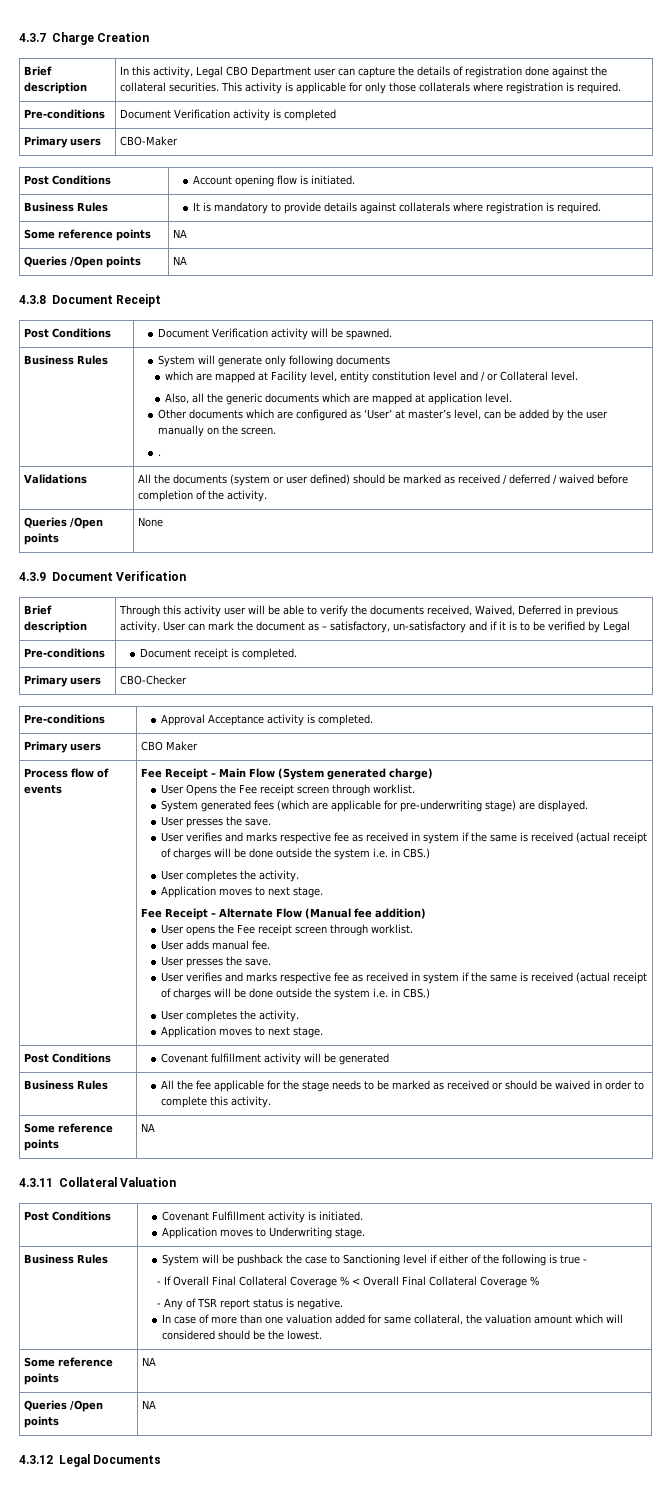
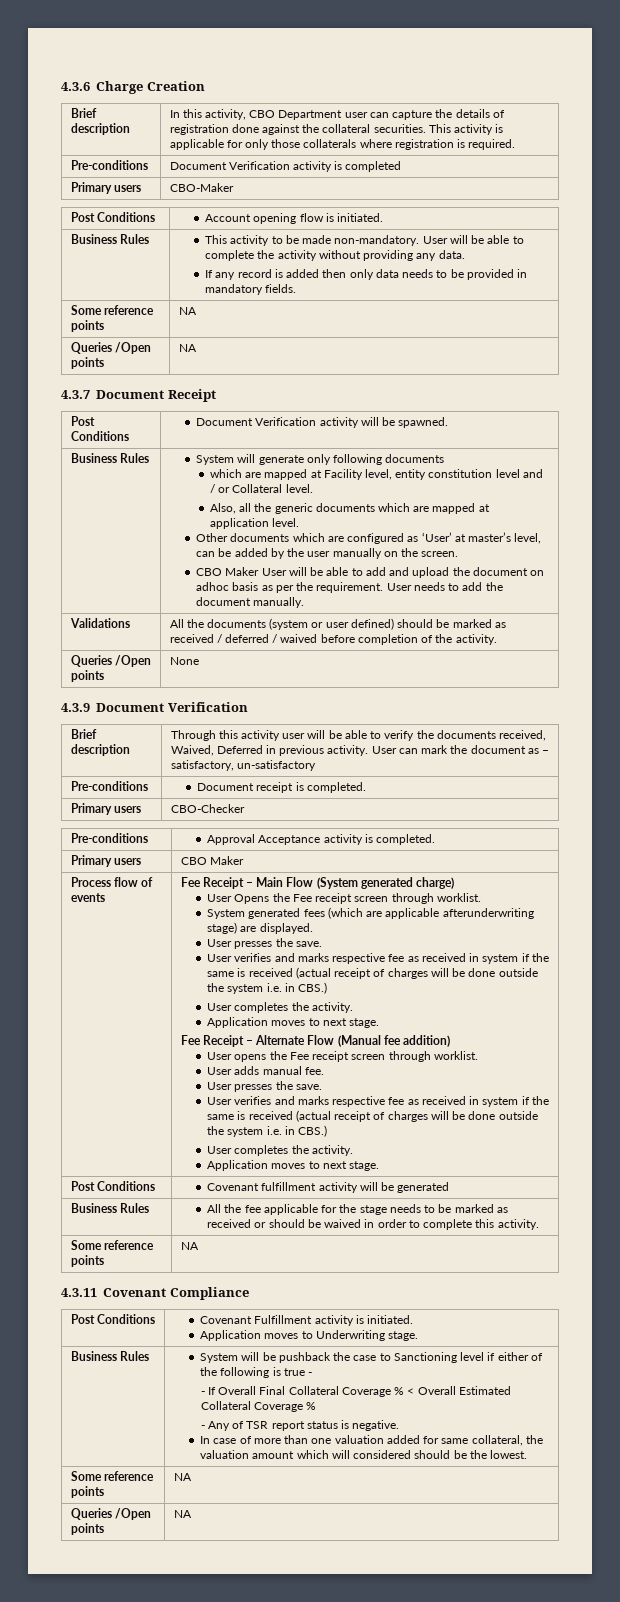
[19,33,46,42] 4.3.7 -> [61,82,90,91] 4.3.6
[195,66,223,78] Legal -> (246, 114) none
[192,202,601,214] [23,229,151,241] [172,229,187,238] [23,256,141,268] [172,256,187,265] [19,295,46,304] It is mandatory to provide details against collaterals where registration is required. // Some reference points | NA // Queries /Open points | NA // 4.3.8 -> [205,235,524,246] [205,250,465,261] [205,269,528,280] [205,284,297,295] [70,305,154,315] [70,320,104,332] [178,307,197,315] [70,342,151,354] [70,357,104,369] [178,344,197,352] [61,390,90,399] This activity to be made non-mandatory. User will be able to complete the activity without providing any data. // If any record is added then only data needs to be provided in mandatory fields. // Some reference points | NA // Queries /Open points | NA // 4.3.7
[157,454,161,456] . -> [196,567,545,578] [196,582,503,593] [196,597,305,608] CBO Maker User will be able to add and upload the document on adhoc basis as per the requirement. User needs to add the document manually.
[468,621,630,633] and if it is to be verified by Legal -> (316, 765) none
[383,800,482,812] for pre-underwriting -> [442,908,534,919] afterunderwriting
[58,1177,176,1187] Collateral Valuation -> [103,1287,249,1300] Covenant Compliance
[402,1276,427,1286] Final -> [458,1386,511,1395] Estimated
[19,1454,161,1467] // 4.3.12 Legal Documents -> (192, 1514) none

